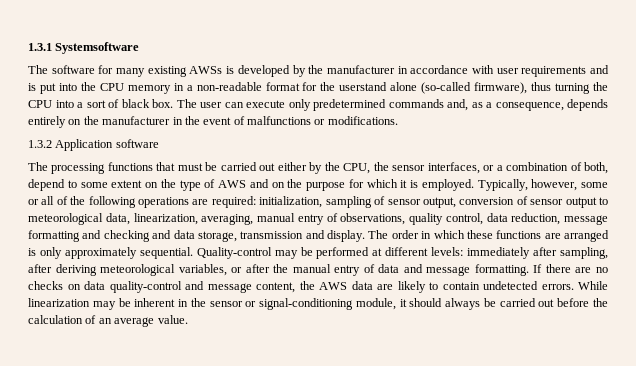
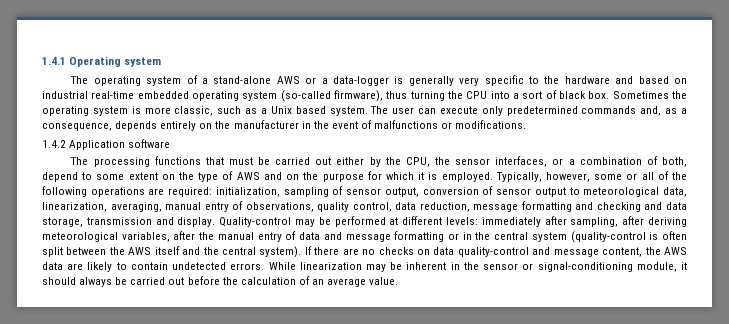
[28,42,140,54] [28,65,609,77] [28,82,418,94] 1.3.1 Systemsoftware // The software for many existing AWSs is developed by the manufacturer in accordance with user requirements and is put into the CPU memory in a non-readable format for the userstand alone -> [42,56,162,67] [70,75,687,86] [42,91,278,101] 1.4.1 Operating system // The operating system of a stand-alone AWS or a data-logger is generally very specific to the hardware and based on industrial real-time embedded operating system
(173, 103) none -> [612,91,687,99] [42,106,368,116] Sometimes the operating system is more classic, such as a Unix based system.
[28,140,52,148] 1.3.2 -> [42,140,66,148] 1.4.2
[368,230,609,242] [28,247,193,259] The order in which these functions are arranged is only approximately sequential. -> (216, 222) none
[231,267,243,273] or -> (170, 237) none
[474,264,529,276] formatting. -> [394,231,687,243] [42,246,302,258] formatting or in the central system (quality-control is often split between the AWS itself and the central system).

